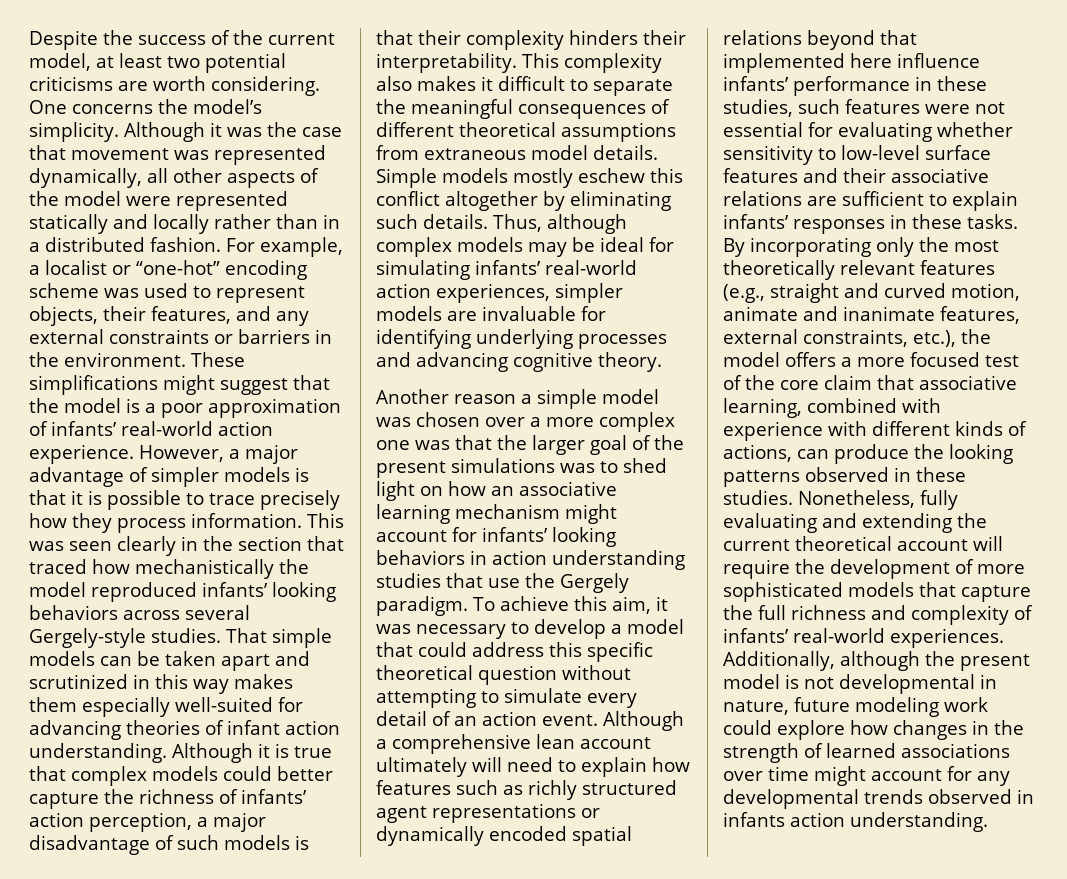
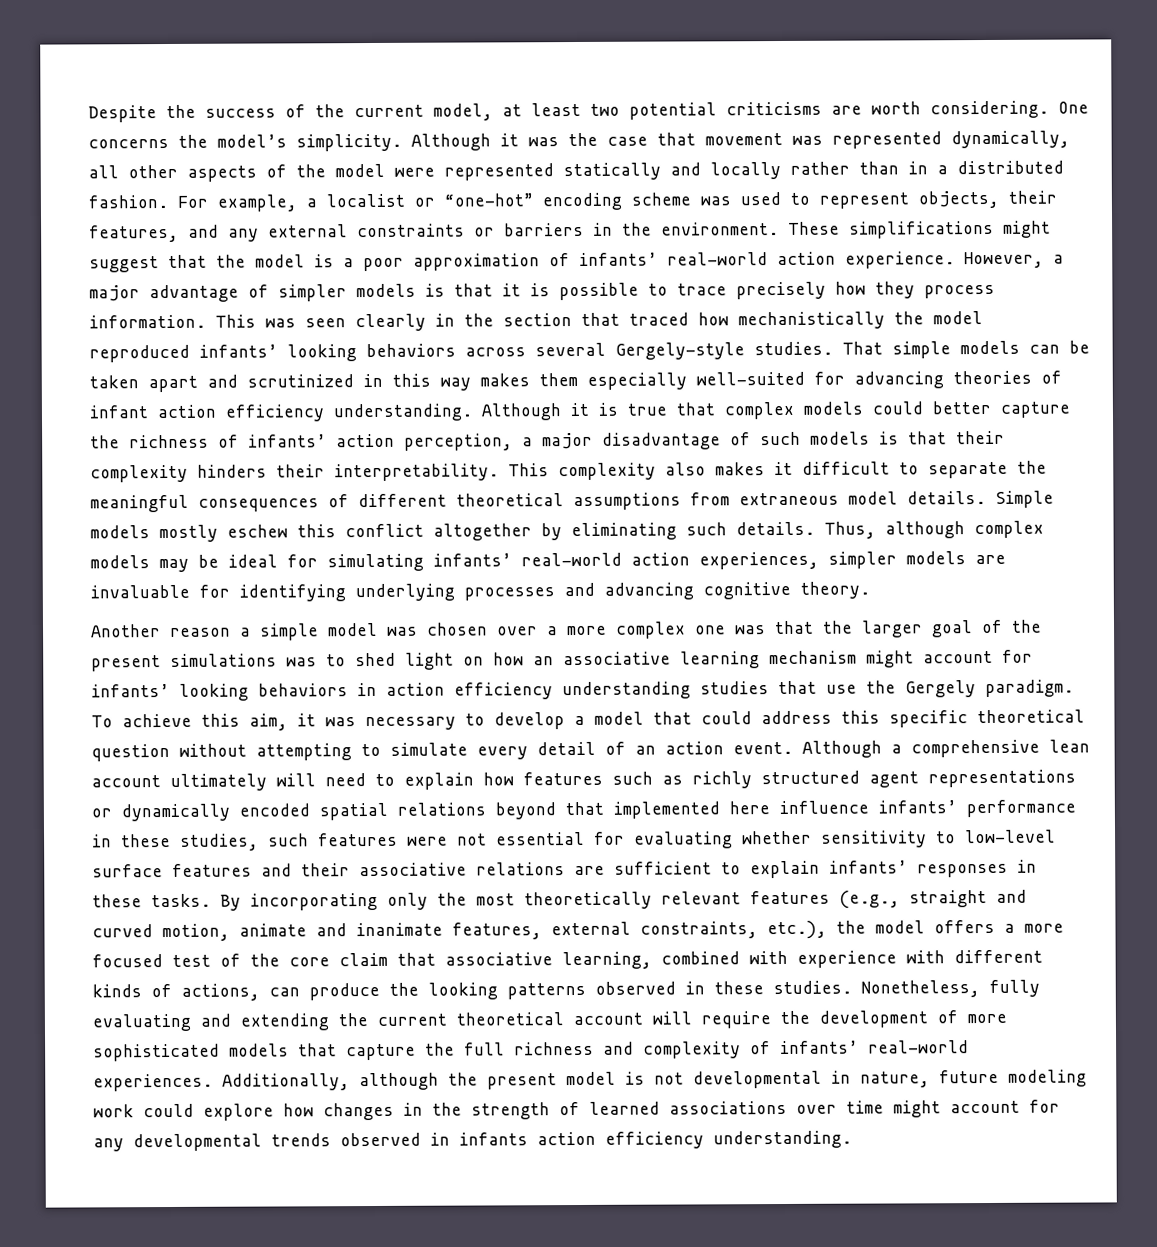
(340, 727) none -> [225,404,325,422] efficiency
(547, 557) none -> [454,682,553,700] efficiency
(845, 819) none -> [605,1131,704,1149] efficiency

